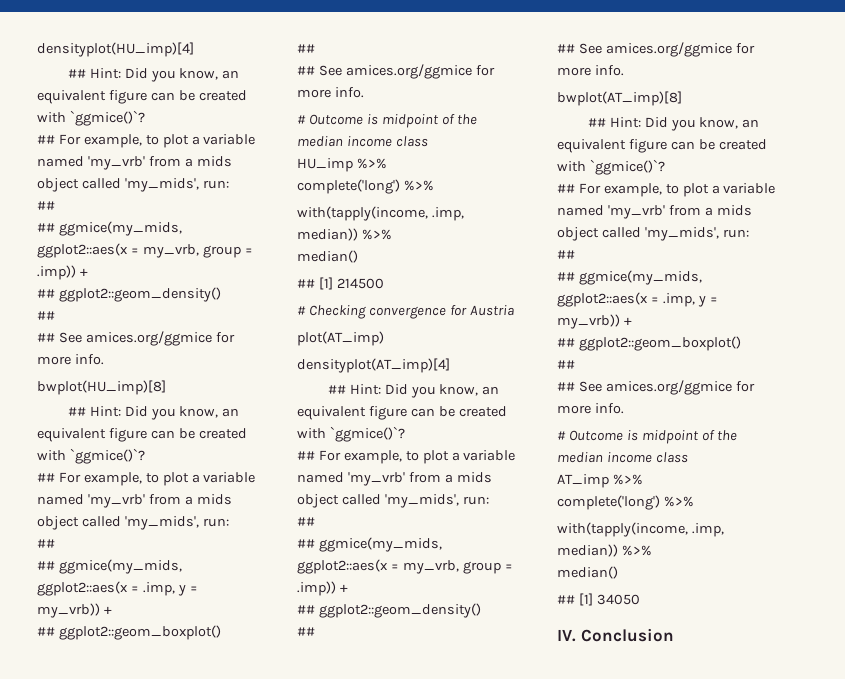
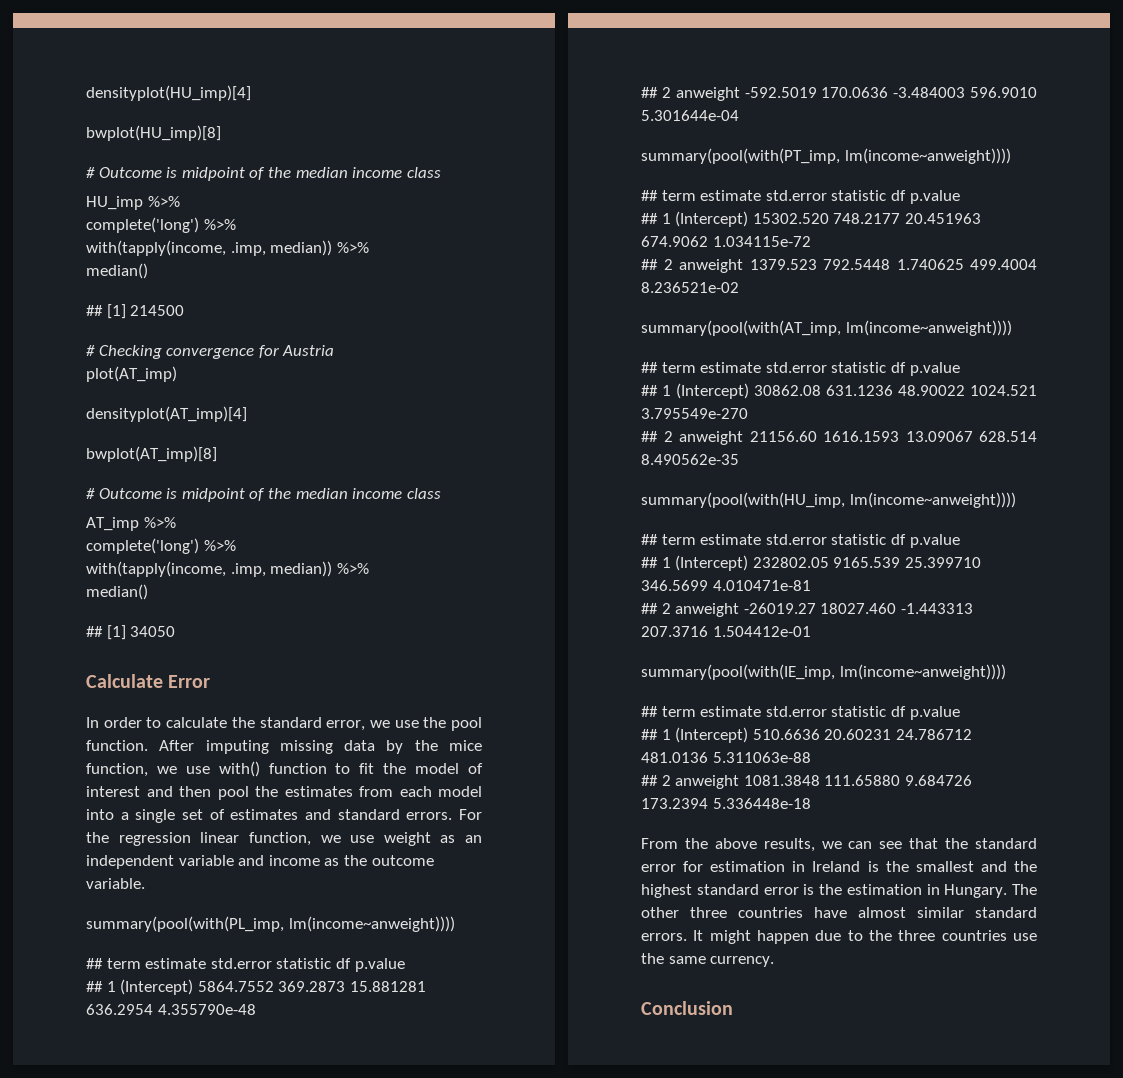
[67,68,240,82] [37,90,247,104] [37,110,145,126] [37,134,256,148] [37,156,232,170] [37,178,229,192] [37,201,55,210] [37,221,182,236] [37,243,253,258] [37,265,88,280] [37,287,221,302] [37,311,55,320] [37,331,235,346] [37,354,104,365] [37,380,166,395] [67,406,240,420] [37,428,247,442] [37,448,145,464] [37,472,256,486] [37,494,232,508] [37,516,229,530] [37,539,55,548] [37,559,182,574] [37,581,198,596] [37,603,112,618] [37,625,221,640] [297,44,315,53] [297,64,495,79] [297,87,364,98] ## Hint: Did you know, an equivalent figure can be created with `ggmice()`? // ## For example, to plot a variable named 'my_vrb' from a mids object called 'my_mids', run: // ## // ## ggmice(my_mids, ggplot2::aes(x = my_vrb, group = .imp)) + // ## ggplot2::geom_density() // ## // ## See amices.org/ggmice for more info. // bwplot(HU_imp)[8] // ## Hint: Did you know, an equivalent figure can be created with `ggmice()`? // ## For example, to plot a variable named 'my_vrb' from a mids object called 'my_mids', run: // ## // ## ggmice(my_mids, ggplot2::aes(x = .imp, y = my_vrb)) + // ## ggplot2::geom_boxplot() // ## // ## See amices.org/ggmice for more info. -> [86,125,221,141] bwplot(HU_imp)[8]
[327,384,500,398] [297,406,507,420] [297,426,405,442] [297,450,516,464] [297,472,492,486] [297,494,489,508] [297,517,315,526] [297,537,442,552] [297,559,513,574] [297,581,348,596] [297,603,481,618] [297,627,315,636] [557,42,755,57] [557,65,624,76] [557,91,682,106] [587,117,760,131] [557,139,767,153] [557,159,665,175] [557,183,776,197] [557,205,752,219] [557,227,749,241] [557,250,575,259] [557,270,702,285] [557,292,718,307] [557,314,632,329] [557,336,741,351] [557,360,575,369] [557,380,755,395] [557,403,624,414] ## Hint: Did you know, an equivalent figure can be created with `ggmice()`? // ## For example, to plot a variable named 'my_vrb' from a mids object called 'my_mids', run: // ## // ## ggmice(my_mids, ggplot2::aes(x = my_vrb, group = .imp)) + // ## ggplot2::geom_density() // ## // ## See amices.org/ggmice for more info. // bwplot(AT_imp)[8] // ## Hint: Did you know, an equivalent figure can be created with `ggmice()`? // ## For example, to plot a variable named 'my_vrb' from a mids object called 'my_mids', run: // ## // ## ggmice(my_mids, ggplot2::aes(x = .imp, y = my_vrb)) + // ## ggplot2::geom_boxplot() // ## // ## See amices.org/ggmice for more info. -> [86,446,217,462] bwplot(AT_imp)[8]
[557,629,576,642] IV. -> [86,674,211,688] [86,717,482,731] [86,740,482,754] [86,761,484,777] [86,786,482,800] [86,809,482,823] [86,832,482,846] [86,855,434,869] [86,878,145,889] [86,916,455,932] [86,958,405,972] [86,979,426,995] [86,1004,256,1015] [641,87,1037,101] [641,110,739,121] [641,148,1011,164] [641,190,960,204] [641,211,981,227] [641,236,811,247] [641,259,1037,273] [641,282,739,293] [641,320,1012,336] [641,362,960,376] [641,383,1037,399] [641,408,748,419] [641,431,1037,445] [641,454,739,465] [641,492,1016,508] [641,534,960,548] [641,555,981,571] [641,580,811,591] [641,603,973,617] [641,626,811,637] [641,664,1006,680] [641,706,960,720] [641,727,972,743] [641,752,811,763] [641,775,972,789] [641,798,811,809] [641,838,1037,852] [641,861,1037,872] [641,884,1037,898] [641,907,1037,918] [641,930,1037,944] [641,953,775,967] Calculate Error // In order to calculate the standard error, we use the pool function. After imputing missing data by the mice function, we use with() function to fit the model of interest and then pool the estimates from each model into a single set of estimates and standard errors. For the regression linear function, we use weight as an independent variable and income as the outcome variable. // summary(pool(with(PL_imp, lm(income~anweight)))) // ## term estimate std.error statistic df p.value // ## 1 (Intercept) 5864.7552 369.2873 15.881281 636.2954 4.355790e-48 // ## 2 anweight -592.5019 170.0636 -3.484003 596.9010 5.301644e-04 // summary(pool(with(PT_imp, lm(income~anweight)))) // ## term estimate std.error statistic df p.value // ## 1 (Intercept) 15302.520 748.2177 20.451963 674.9062 1.034115e-72 // ## 2 anweight 1379.523 792.5448 1.740625 499.4004 8.236521e-02 // summary(pool(with(AT_imp, lm(income~anweight)))) // ## term estimate std.error statistic df p.value // ## 1 (Intercept) 30862.08 631.1236 48.90022 1024.521 3.795549e-270 // ## 2 anweight 21156.60 1616.1593 13.09067 628.514 8.490562e-35 // summary(pool(with(HU_imp, lm(income~anweight)))) // ## term estimate std.error statistic df p.value // ## 1 (Intercept) 232802.05 9165.539 25.399710 346.5699 4.010471e-81 // ## 2 anweight -26019.27 18027.460 -1.443313 207.3716 1.504412e-01 // summary(pool(with(IE_imp, lm(income~anweight)))) // ## term estimate std.error statistic df p.value // ## 1 (Intercept) 510.6636 20.60231 24.786712 481.0136 5.311063e-88 // ## 2 anweight 1081.3848 111.65880 9.684726 173.2394 5.336448e-18 // From the above results, we can see that the standard error for estimation in Ireland is the smallest and the highest standard error is the estimation in Hungary. The other three countries have almost similar standard errors. It might happen due to the three countries use the same currency. //

